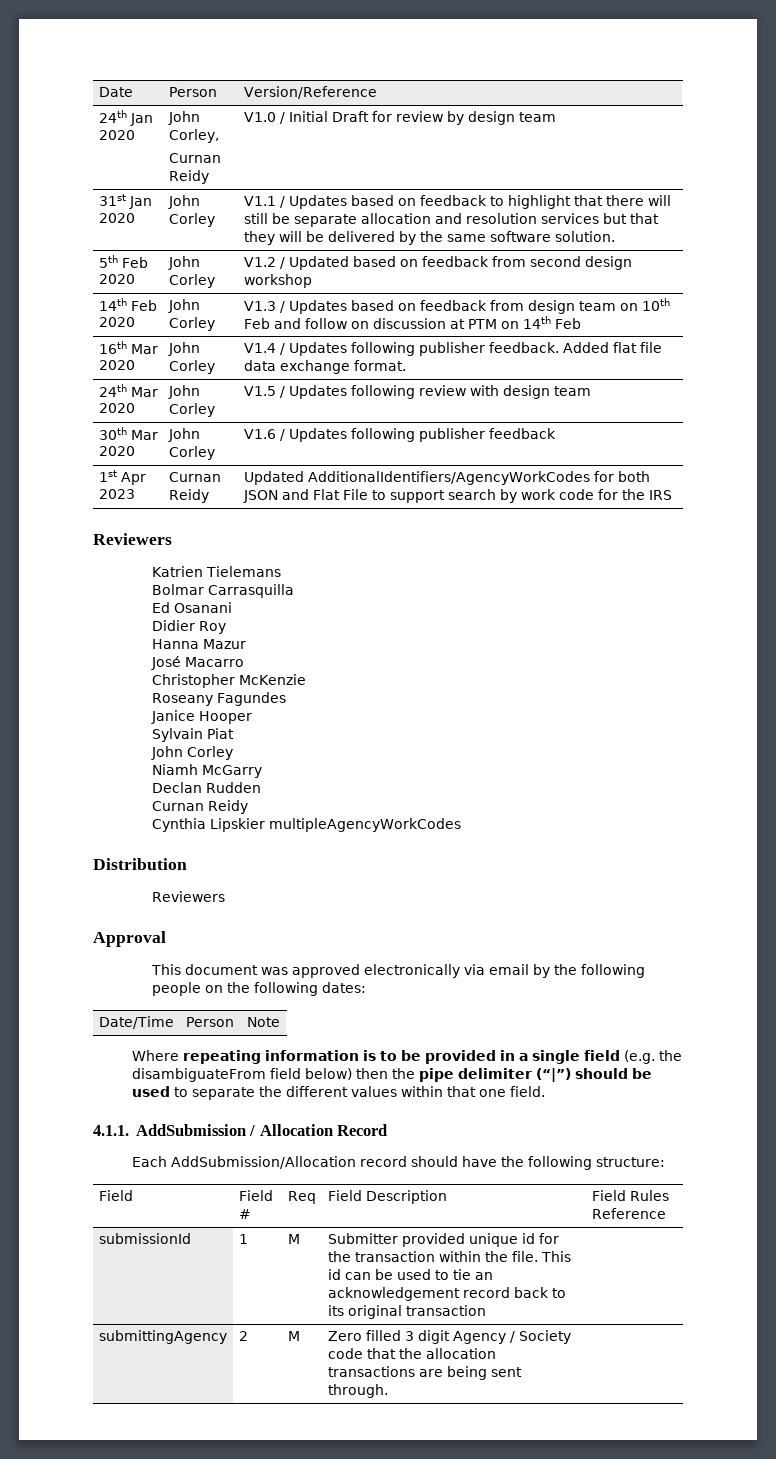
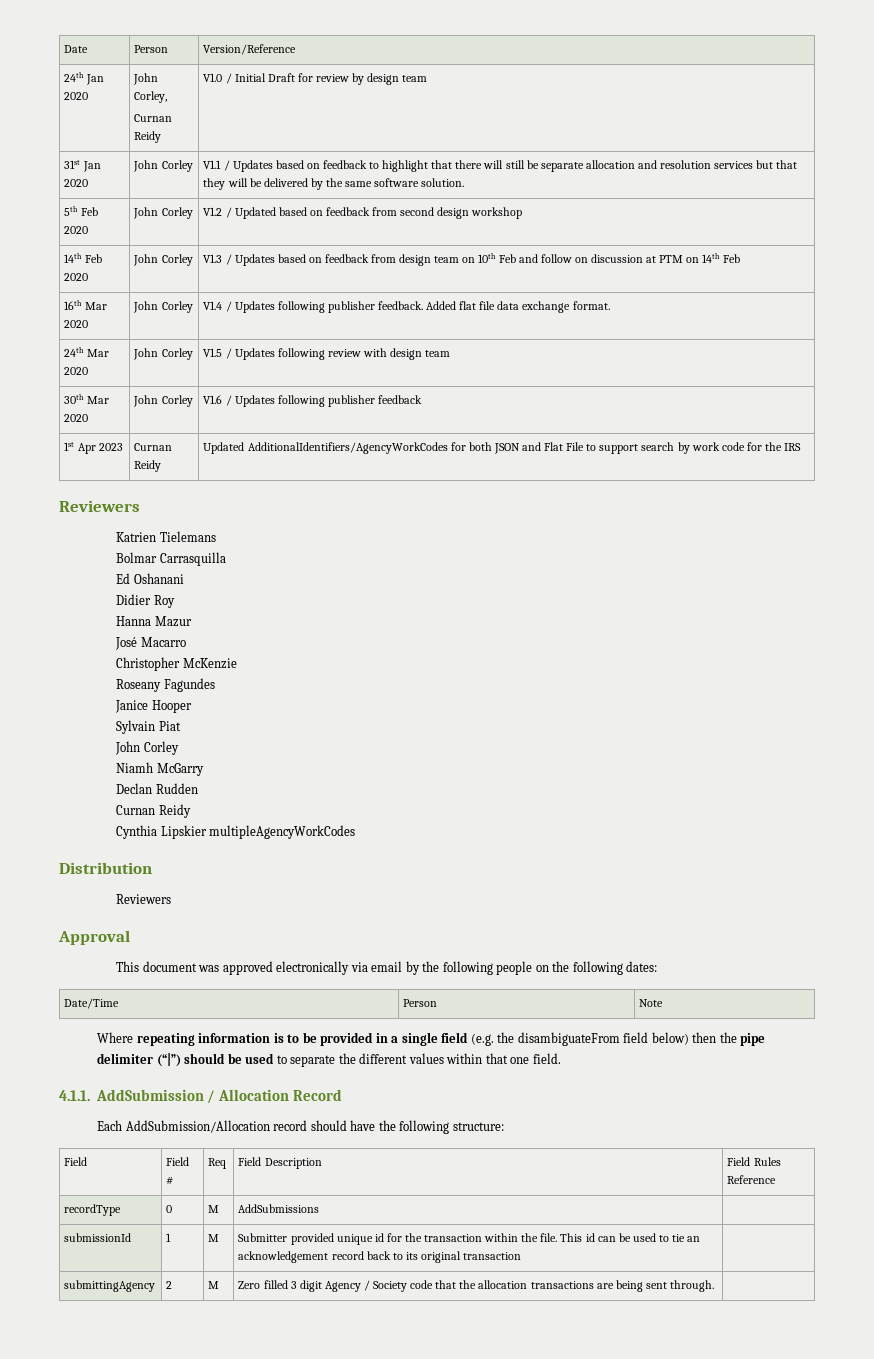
[173,602,232,613] Osanani -> [133,573,184,584] Oshanani
(666, 1213) none -> [64,1204,122,1216] [166,1205,173,1213] [208,1205,220,1213] [238,1204,320,1213] // recordType | 0 | M | AddSubmissions |

